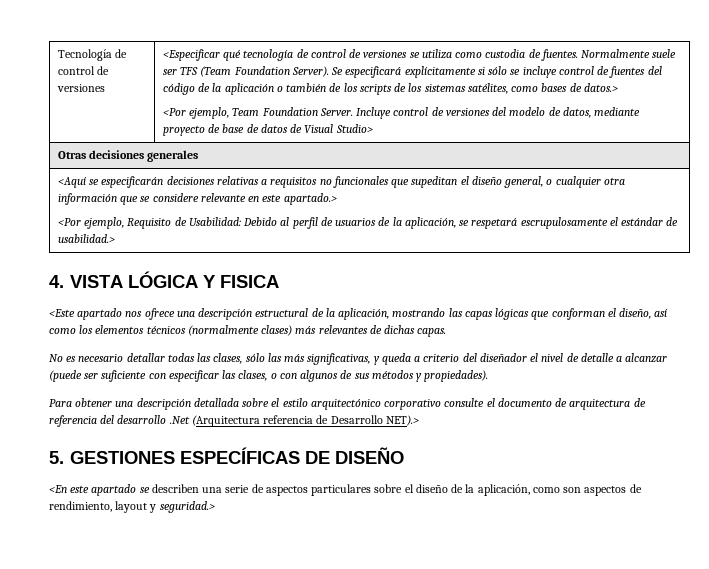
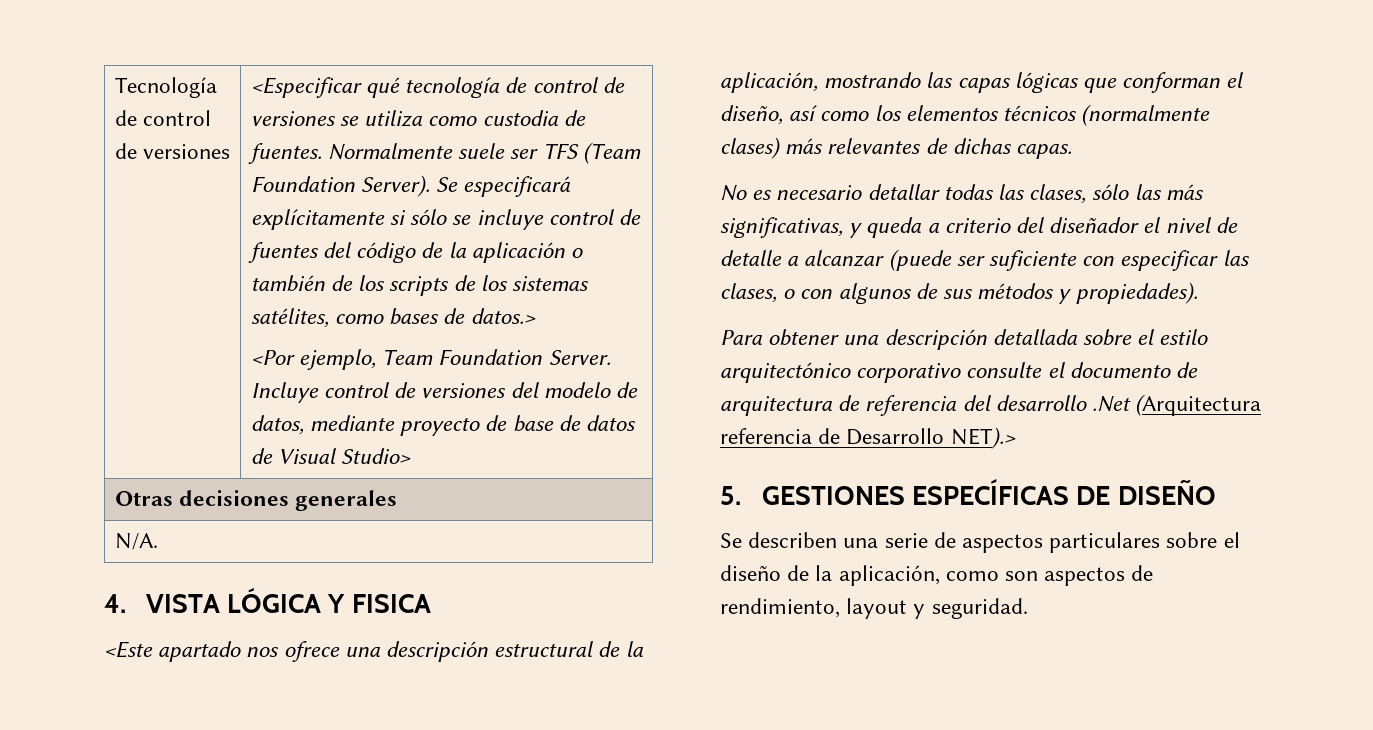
[57,176,625,188] [57,193,337,205] [57,217,679,229] [57,234,115,243] <Aquí se especificarán decisiones relativas a requisitos no funcionales que supeditan el diseño general, o cualquier otra información que se considere relevante en este apartado.> // <Por ejemplo, Requisito de Usabilidad: Debido al perfil de usuarios de la aplicación, se respetará escrupulosamente el estándar de usabilidad.> -> [114,533,158,550] N/A.
[49,484,150,496] <En este apartado se -> [720,533,742,548] Se
[159,501,215,513] seguridad.> -> [931,598,1028,619] seguridad.

